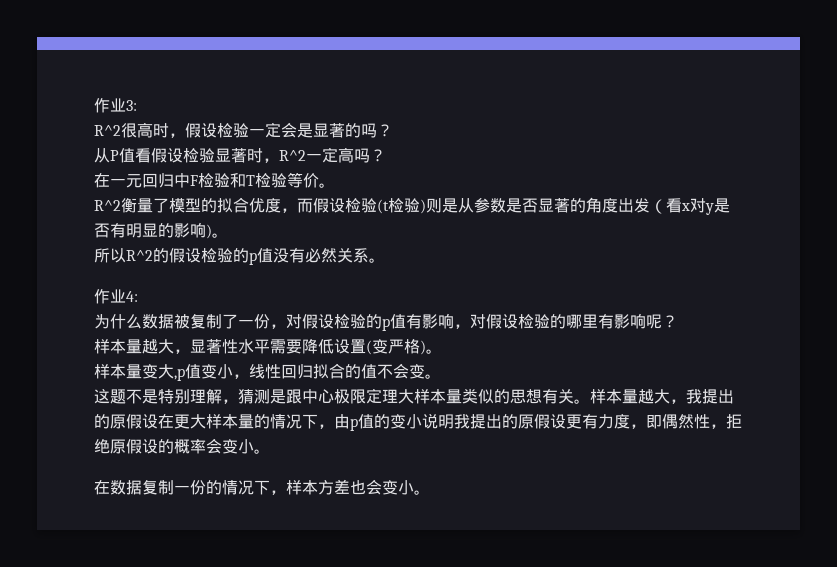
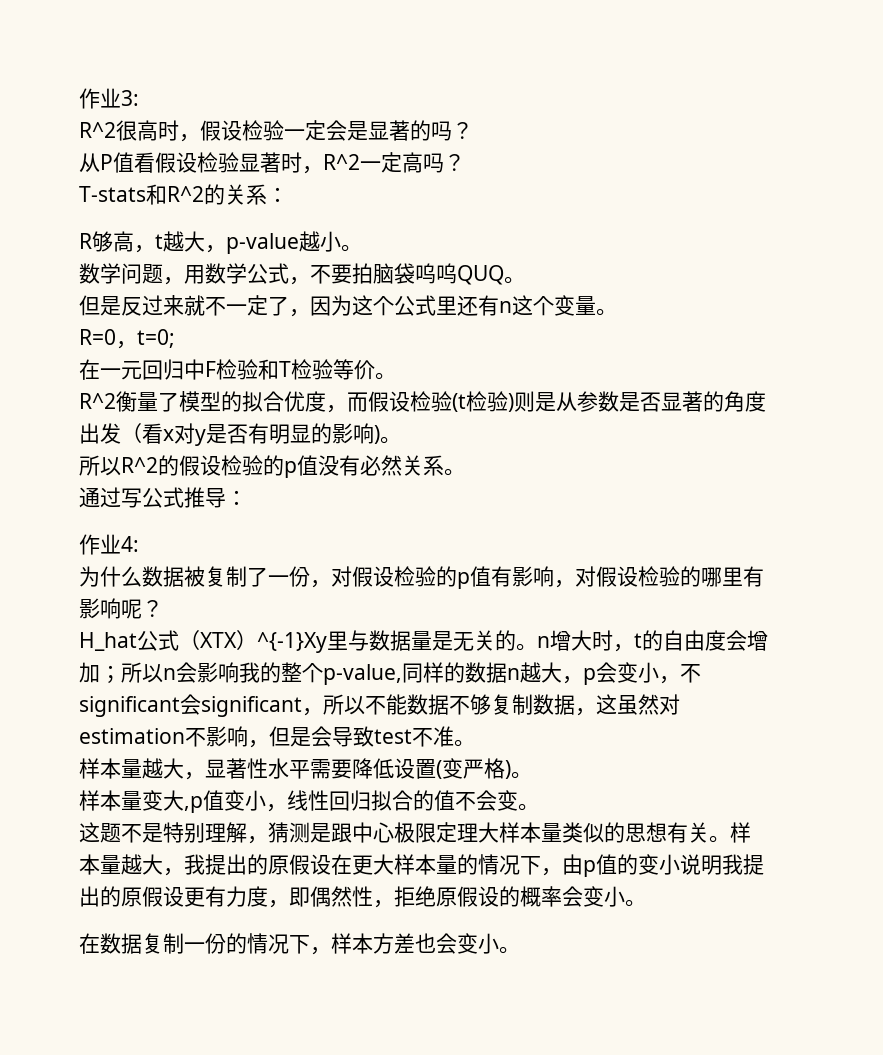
(386, 155) none -> [79,184,288,205] [79,231,362,254] [79,263,525,285] [79,295,617,317] [79,329,175,349] // T-stats和R^2的关系： // R够高，t越大，p-value越小。 // 数学问题，用数学公式，不要拍脑袋呜呜QUQ。 // 但是反过来就不一定了，因为这个公式里还有n这个变量。 // R=0，t=0;
(385, 260) none -> [79,487,247,508] // 通过写公式推导：
(678, 321) none -> [79,630,768,653] [79,662,701,685] [79,694,680,717] [79,726,475,748] // H_hat公式（XTX）^{-1}Xy里与数据量是无关的。n增大时，t的自由度会增加；所以n会影响我的整个p-value,同样的数据n越大，p会变小，不significant会significant，所以不能数据不够复制数据，这虽然对estimation不影响，但是会导致test不准。

